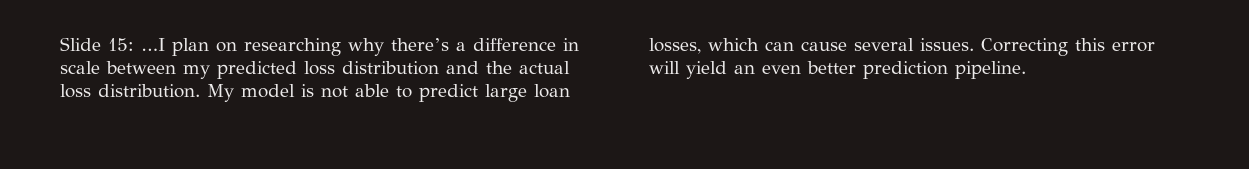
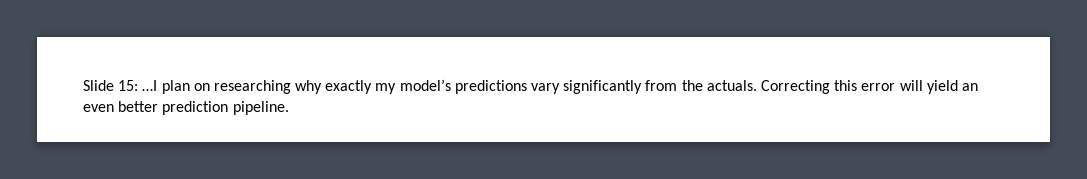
[391,38,579,51] [60,61,570,79] [60,84,570,102] [649,38,974,54] there’s a difference in scale between my predicted loss distribution and the actual loss distribution. My model is not able to predict large loan losses, which can cause several issues. -> [325,79,757,94] exactly my model’s predictions vary significantly from the actuals.

